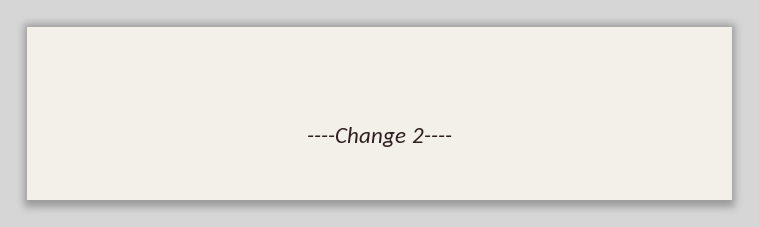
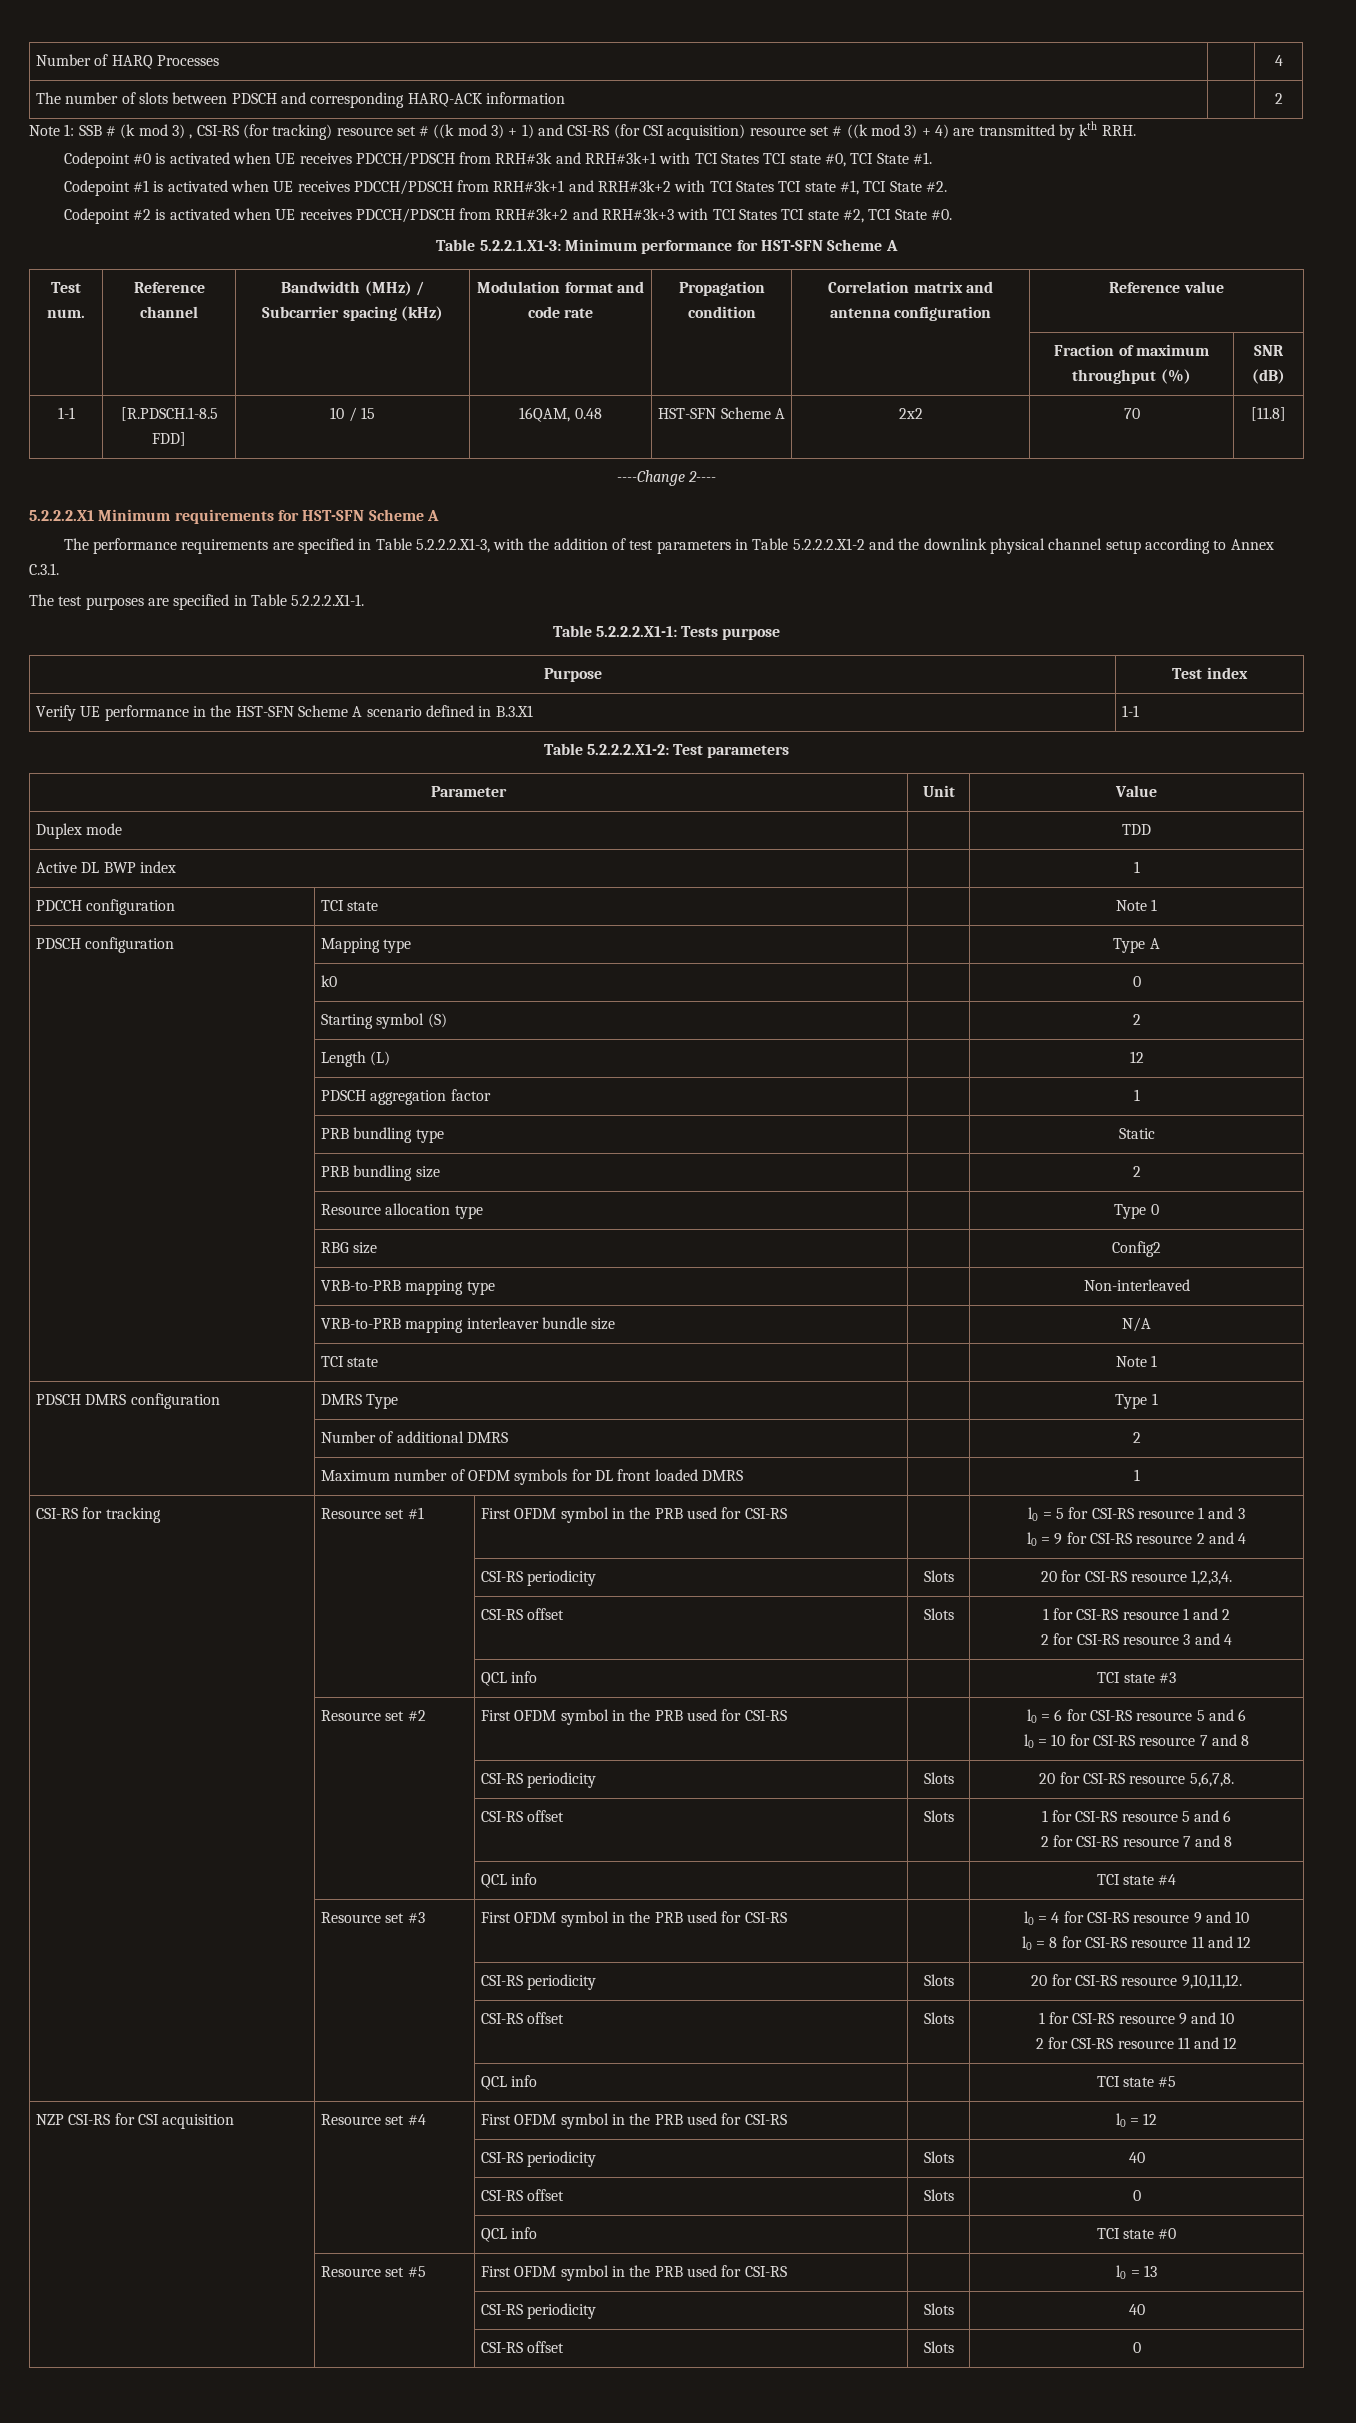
[306,127,453,147] ----Change 2---- -> [36,54,219,69] [1274,55,1283,66] [36,92,565,108] [1274,93,1283,104] [29,121,1136,140] [63,152,932,168] [63,180,947,196] [63,208,952,224] [436,239,898,254] [51,282,81,293] [47,309,85,318] [133,282,205,293] [140,306,198,318] [281,281,424,296] [262,306,443,321] [477,281,644,293] [527,306,594,318] [678,281,765,296] [687,306,756,318] [828,281,993,293] [829,306,992,321] [1109,281,1224,293] [1054,344,1209,356] [1072,369,1191,384] [1254,345,1284,356] [1252,369,1285,384] [57,407,75,419] [120,407,218,421] [152,432,186,446] [330,407,375,422] [519,407,602,422] [658,407,785,419] [898,408,923,419] [1123,408,1140,419] [1251,407,1286,421] [616,470,717,486] [29,509,439,524] [63,538,1274,554] [29,563,59,575] [29,594,365,610] [552,625,781,640] [543,668,602,682] [1172,667,1248,679] [36,705,533,721] [1122,705,1140,717] [543,743,790,758] [431,786,507,797] [922,785,955,797] [1115,785,1157,797] [36,823,123,839] [1122,824,1151,835] [36,861,176,873] [1133,861,1140,873] [36,899,176,915] [321,900,379,911] [1115,899,1158,911] [36,937,175,953] [321,938,412,953] [1113,938,1160,953] [321,975,338,987] [1132,976,1141,987] [321,1013,447,1029] [1132,1014,1141,1025] [321,1051,391,1067] [1129,1051,1144,1063] [321,1089,491,1105] [1133,1089,1140,1101] [321,1127,444,1143] [1118,1128,1155,1139] [321,1165,440,1181] [1132,1166,1141,1177] [321,1203,483,1219] [1114,1204,1159,1219] [321,1242,378,1254] [1112,1241,1161,1257] [321,1280,495,1295] [1083,1279,1190,1291] [321,1317,616,1333] [1122,1317,1151,1332] [321,1356,379,1367] [1115,1355,1158,1367] [36,1393,220,1409] [321,1394,399,1409] [1115,1393,1158,1409] [321,1431,508,1443] [1132,1432,1141,1443] [321,1469,743,1485] [1133,1469,1140,1481] [36,1507,161,1523] [321,1507,424,1519] [481,1507,787,1523] [1028,1507,1245,1521] [1026,1532,1247,1546] [481,1570,597,1586] [923,1570,954,1582] [1040,1570,1233,1585] [481,1608,565,1620] [923,1608,954,1620] [1042,1608,1231,1620] [1041,1633,1232,1645] [481,1671,538,1686] [1097,1672,1176,1683] [321,1710,426,1721] [481,1709,787,1725] [1026,1709,1247,1723] [1023,1734,1250,1748] [481,1772,597,1788] [923,1772,954,1784] [1039,1772,1234,1787] [481,1810,565,1822] [923,1810,954,1822] [1041,1810,1232,1822] [1040,1835,1233,1847] [481,1873,538,1888] [1096,1874,1177,1885] [321,1912,425,1923] [481,1911,787,1927] [1023,1911,1250,1925] [1021,1936,1252,1950] [481,1974,597,1990] [923,1974,954,1986] [1031,1974,1242,1989] [481,2012,565,2024] [923,2012,954,2024] [1038,2012,1235,2025] [1035,2037,1238,2049] [481,2075,538,2090] [1096,2076,1177,2087] [36,2113,235,2129] [321,2114,426,2125] [481,2113,787,2129] [1115,2113,1158,2127] [481,2151,597,2167] [923,2151,954,2163] [1128,2152,1145,2163] [481,2189,565,2201] [923,2189,954,2201] [1132,2190,1141,2201] [481,2227,538,2242] [1096,2228,1177,2239] [321,2266,426,2277] [481,2265,787,2281] [1116,2265,1157,2279] [481,2303,597,2319] [923,2303,954,2315] [1128,2304,1145,2315] [481,2341,565,2353] [923,2341,954,2353] [1132,2342,1141,2353] Number of HARQ Processes | | 4 // The number of slots between PDSCH and corresponding HARQ-ACK information | | 2 // Note 1: SSB # (k mod 3) , CSI-RS (for tracking) resource set # ((k mod 3) + 1) and CSI-RS (for CSI acquisition) resource set # ((k mod 3) + 4) are transmitted by kth RRH. // Codepoint #0 is activated when UE receives PDCCH/PDSCH from RRH#3k and RRH#3k+1 with TCI States TCI state #0, TCI State #1. // Codepoint #1 is activated when UE receives PDCCH/PDSCH from RRH#3k+1 and RRH#3k+2 with TCI States TCI state #1, TCI State #2. // Codepoint #2 is activated when UE receives PDCCH/PDSCH from RRH#3k+2 and RRH#3k+3 with TCI States TCI state #2, TCI State #0. // Table 5.2.2.1.X1-3: Minimum performance for HST-SFN Scheme A // Test num. | Reference channel | Bandwidth (MHz) / Subcarrier spacing (kHz) | Modulation format and code rate | Propagation condition | Correlation matrix and antenna configuration | Reference value // | | | | | | Fraction of maximum throughput (%) | SNR (dB) // 1-1 | [R.PDSCH.1-8.5 FDD] | 10 / 15 | 16QAM, 0.48 | HST-SFN Scheme A | 2x2 | 70 | [11.8] // ----Change 2---- // 5.2.2.2.X1 Minimum requirements for HST-SFN Scheme A // The performance requirements are specified in Table 5.2.2.2.X1-3, with the addition of test parameters in Table 5.2.2.2.X1-2 and the downlink physical channel setup according to Annex C.3.1. // The test purposes are specified in Table 5.2.2.2.X1-1. // Table 5.2.2.2.X1-1: Tests purpose // Purpose | Test index // Verify UE performance in the HST-SFN Scheme A scenario defined in B.3.X1 | 1-1 // Table 5.2.2.2.X1-2: Test parameters // Parameter | Unit | Value // Duplex mode | | TDD // Active DL BWP index | | 1 // PDCCH configuration | TCI state | | Note 1 // PDSCH configuration | Mapping type | | Type A // | k0 | | 0 // | Starting symbol (S) | | 2 // | Length (L) | | 12 // | PDSCH aggregation factor | | 1 // | PRB bundling type | | Static // | PRB bundling size | | 2 // | Resource allocation type | | Type 0 // | RBG size | | Config2 // | VRB-to-PRB mapping type | | Non-interleaved // | VRB-to-PRB mapping interleaver bundle size | | N/A // | TCI state | | Note 1 // PDSCH DMRS configuration | DMRS Type | | Type 1 // | Number of additional DMRS | | 2 // | Maximum number of OFDM symbols for DL front loaded DMRS | | 1 // CSI-RS for tracking | Resource set #1 | First OFDM symbol in the PRB used for CSI-RS | | l0 = 5 for CSI-RS resource 1 and 3 // l0 = 9 for CSI-RS resource 2 and 4 // | | CSI-RS periodicity | Slots | 20 for CSI-RS resource 1,2,3,4. // | | CSI-RS offset | Slots | 1 for CSI-RS resource 1 and 2 // 2 for CSI-RS resource 3 and 4 // | | QCL info | | TCI state #3 // | Resource set #2 | First OFDM symbol in the PRB used for CSI-RS | | l0 = 6 for CSI-RS resource 5 and 6 // l0 = 10 for CSI-RS resource 7 and 8 // | | CSI-RS periodicity | Slots | 20 for CSI-RS resource 5,6,7,8. // | | CSI-RS offset | Slots | 1 for CSI-RS resource 5 and 6 // 2 for CSI-RS resource 7 and 8 // | | QCL info | | TCI state #4 // | Resource set #3 | First OFDM symbol in the PRB used for CSI-RS | | l0 = 4 for CSI-RS resource 9 and 10 // l0 = 8 for CSI-RS resource 11 and 12 // | | CSI-RS periodicity | Slots | 20 for CSI-RS resource 9,10,11,12. // | | CSI-RS offset | Slots | 1 for CSI-RS resource 9 and 10 // 2 for CSI-RS resource 11 and 12 // | | QCL info | | TCI state #5 // NZP CSI-RS for CSI acquisition | Resource set #4 | First OFDM symbol in the PRB used for CSI-RS | | l0 = 12 // | | CSI-RS periodicity | Slots | 40 // | | CSI-RS offset | Slots | 0 // | | QCL info | | TCI state #0 // | Resource set #5 | First OFDM symbol in the PRB used for CSI-RS | | l0 = 13 // | | CSI-RS periodicity | Slots | 40 // | | CSI-RS offset | Slots | 0

